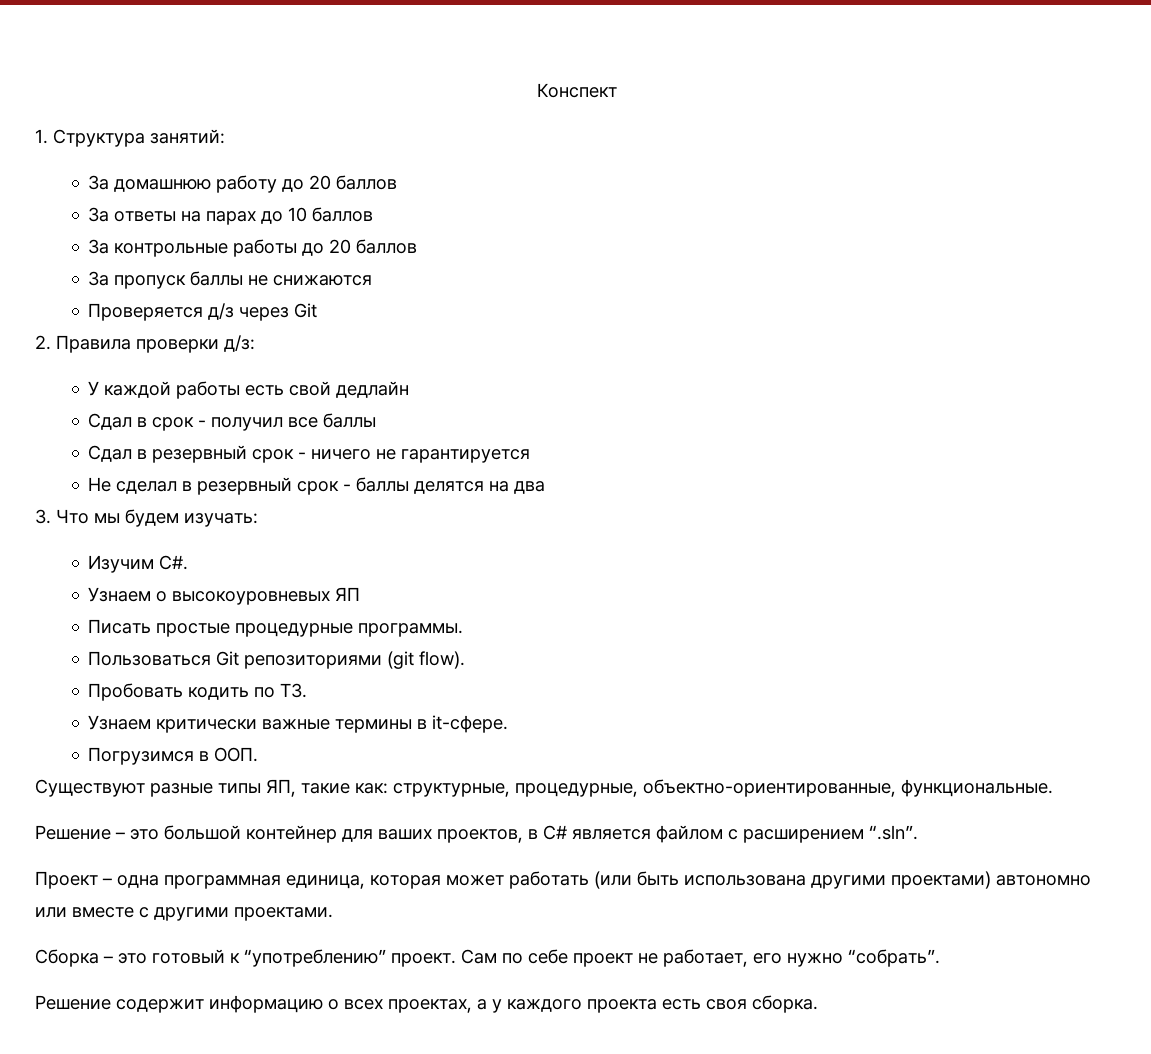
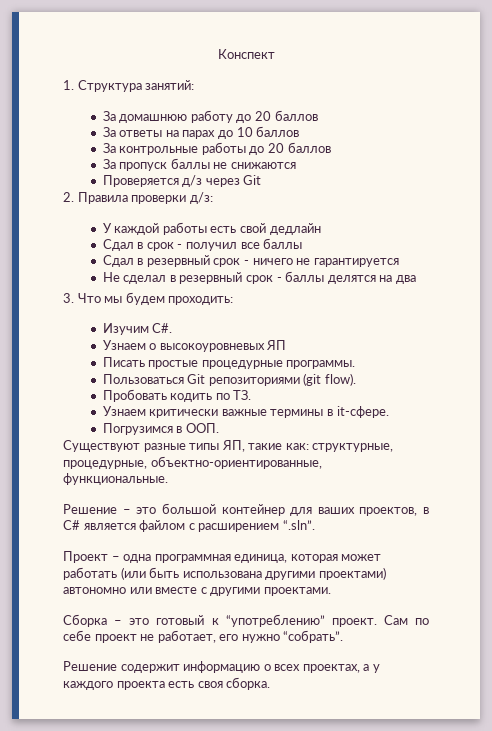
[184,513,258,527] изучать: -> [168,296,234,305] проходить:

